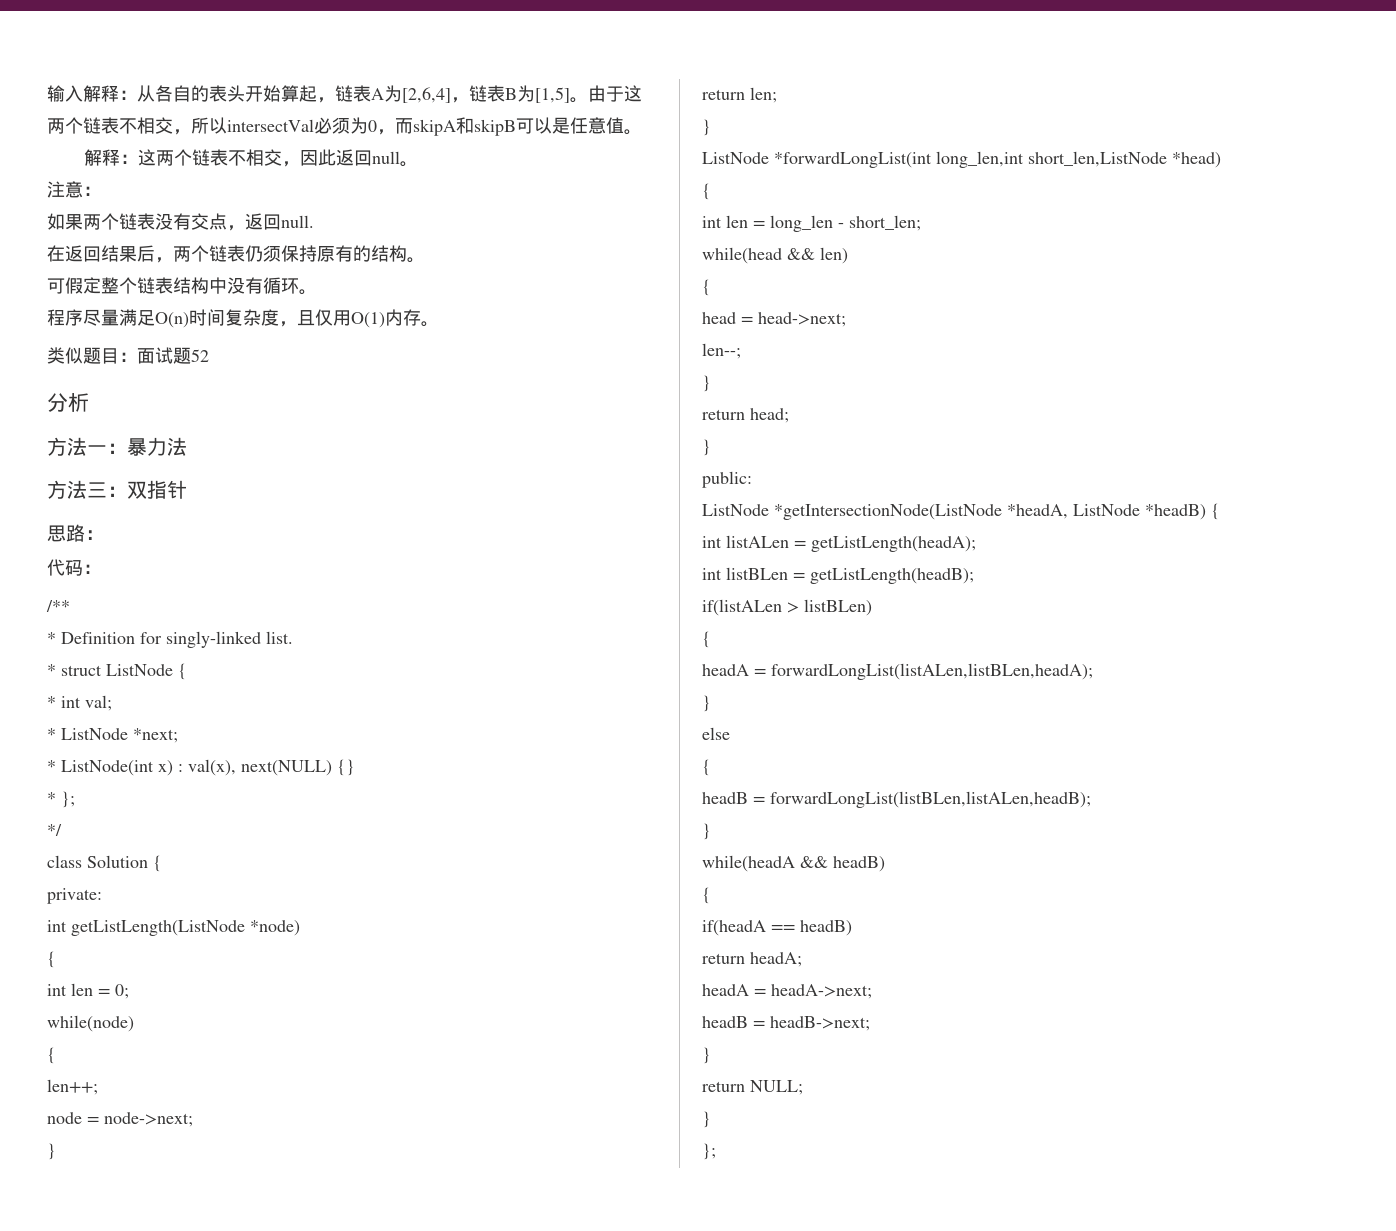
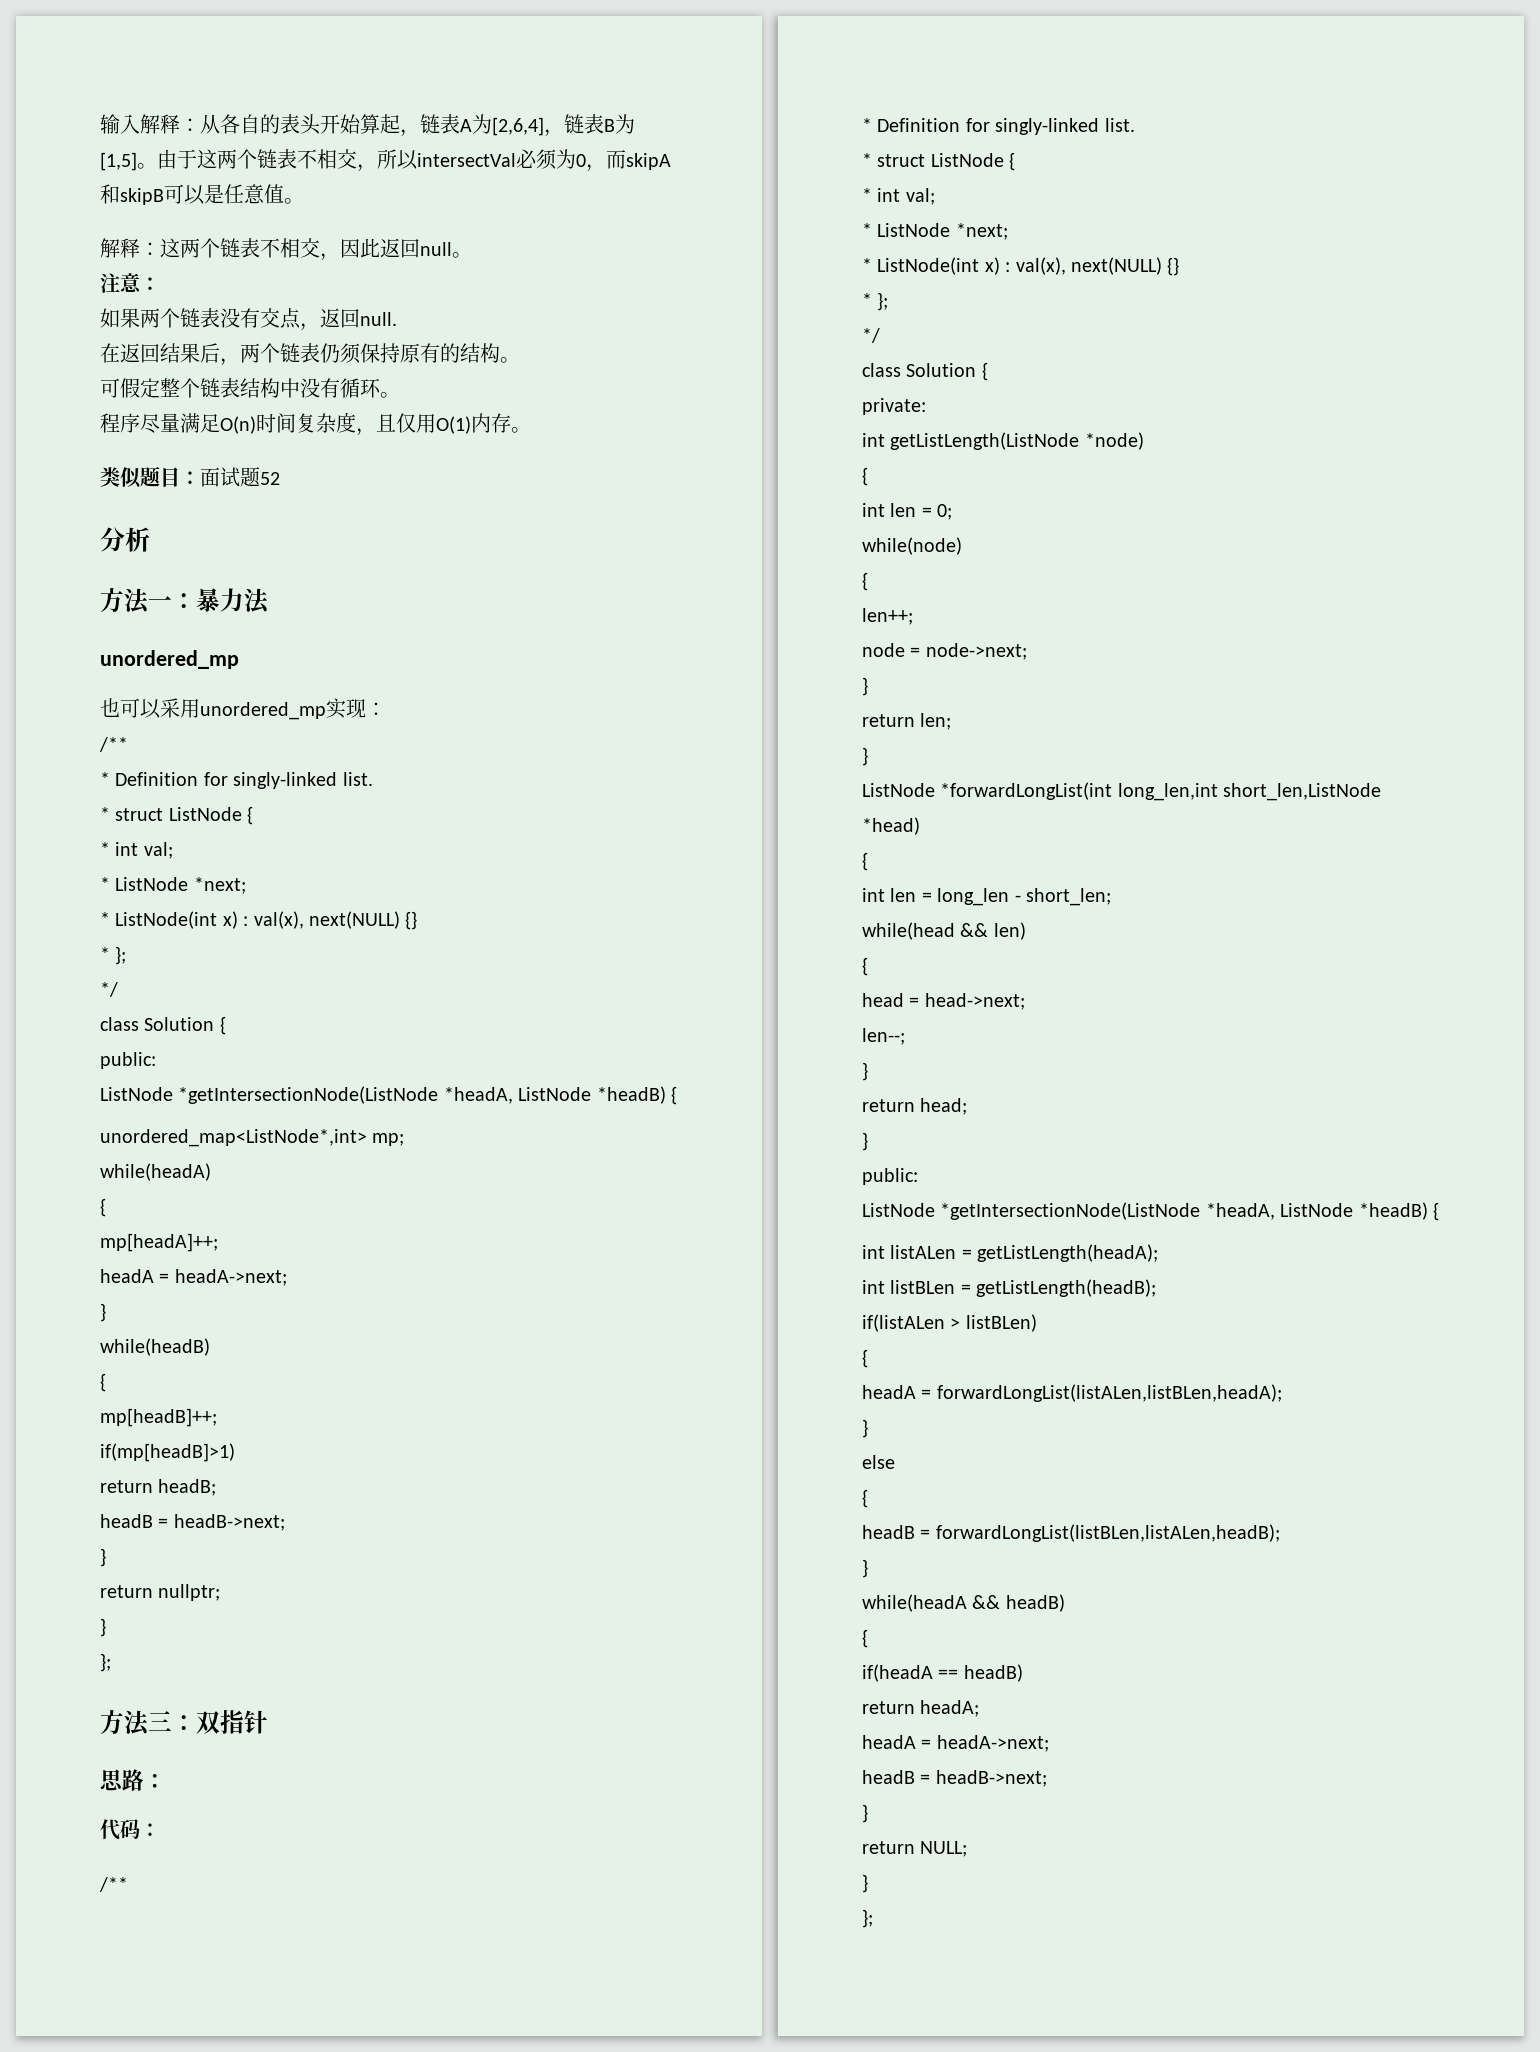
(187, 446) none -> [100,650,239,669] [100,698,386,720] [99,737,128,752] [100,772,373,789] [100,806,254,825] [100,842,173,859] [100,877,246,894] [100,911,418,930] [100,946,127,965] [100,982,118,997] [100,1016,226,1035] [100,1052,156,1069] [100,1086,677,1105] [100,1129,405,1147] [100,1163,211,1181] [100,1198,106,1217] [100,1233,218,1252] [100,1269,287,1286] [100,1303,106,1322] [100,1338,210,1356] [100,1373,106,1392] [100,1408,217,1427] [100,1443,235,1462] [100,1479,217,1496] [100,1514,285,1531] [100,1548,106,1567] [100,1584,221,1601] [100,1618,106,1637] [100,1653,111,1672] // unordered_mp // 也可以采用unordered_mp实现： // /** // * Definition for singly-linked list. // * struct ListNode { // * int val; // * ListNode *next; // * ListNode(int x) : val(x), next(NULL) {} // * }; // */ // class Solution { // public: // ListNode *getIntersectionNode(ListNode *headA, ListNode *headB) { // unordered_map<ListNode*,int> mp; // while(headA) // { // mp[headA]++; // headA = headA->next; // } // while(headB) // { // mp[headB]++; // if(mp[headB]>1) // return headB; // headB = headB->next; // } // return nullptr; // } // };

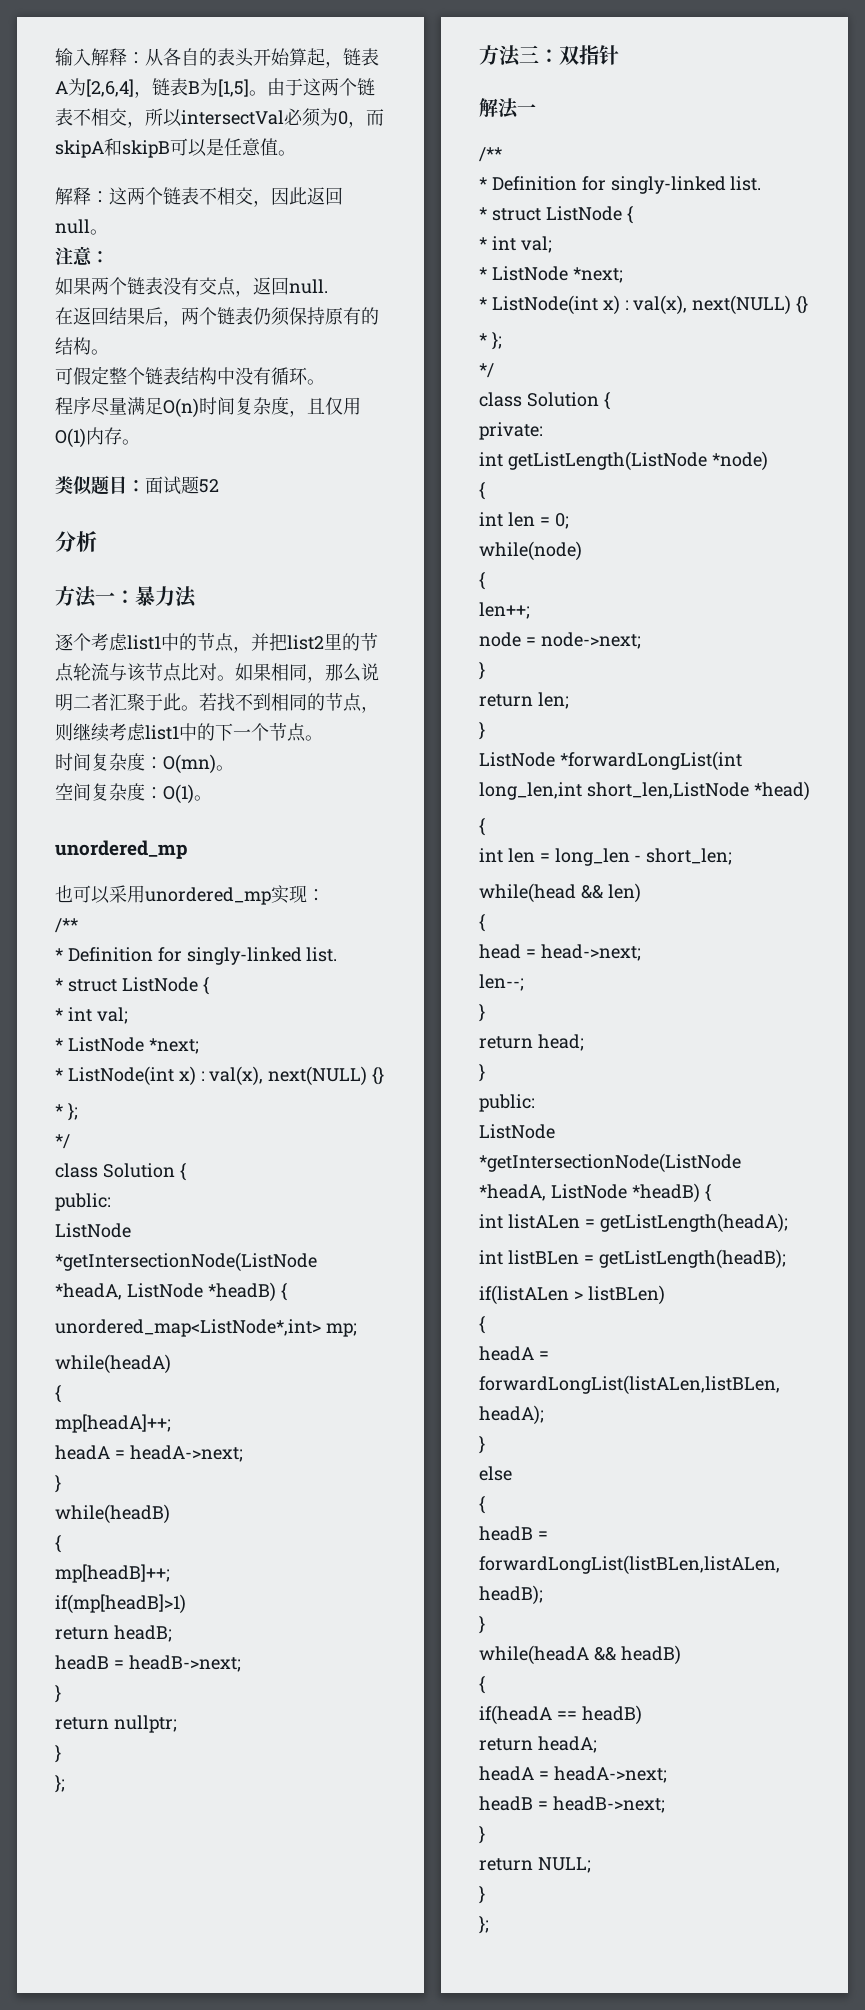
(270, 601) none -> [55,633,378,653] [55,663,379,683] [55,693,379,713] [55,723,323,742] [55,753,234,774] [55,783,212,804] // 逐个考虑list1中的节点，并把list2里的节点轮流与该节点比对。如果相同，那么说明二者汇聚于此。若找不到相同的节点，则继续考虑list1中的下一个节点。 // 时间复杂度：O(mn)。 // 空间复杂度：O(1)。
[100,1769,166,1791] [100,1819,160,1840] 思路： // 代码： -> [479,98,536,119] 解法一

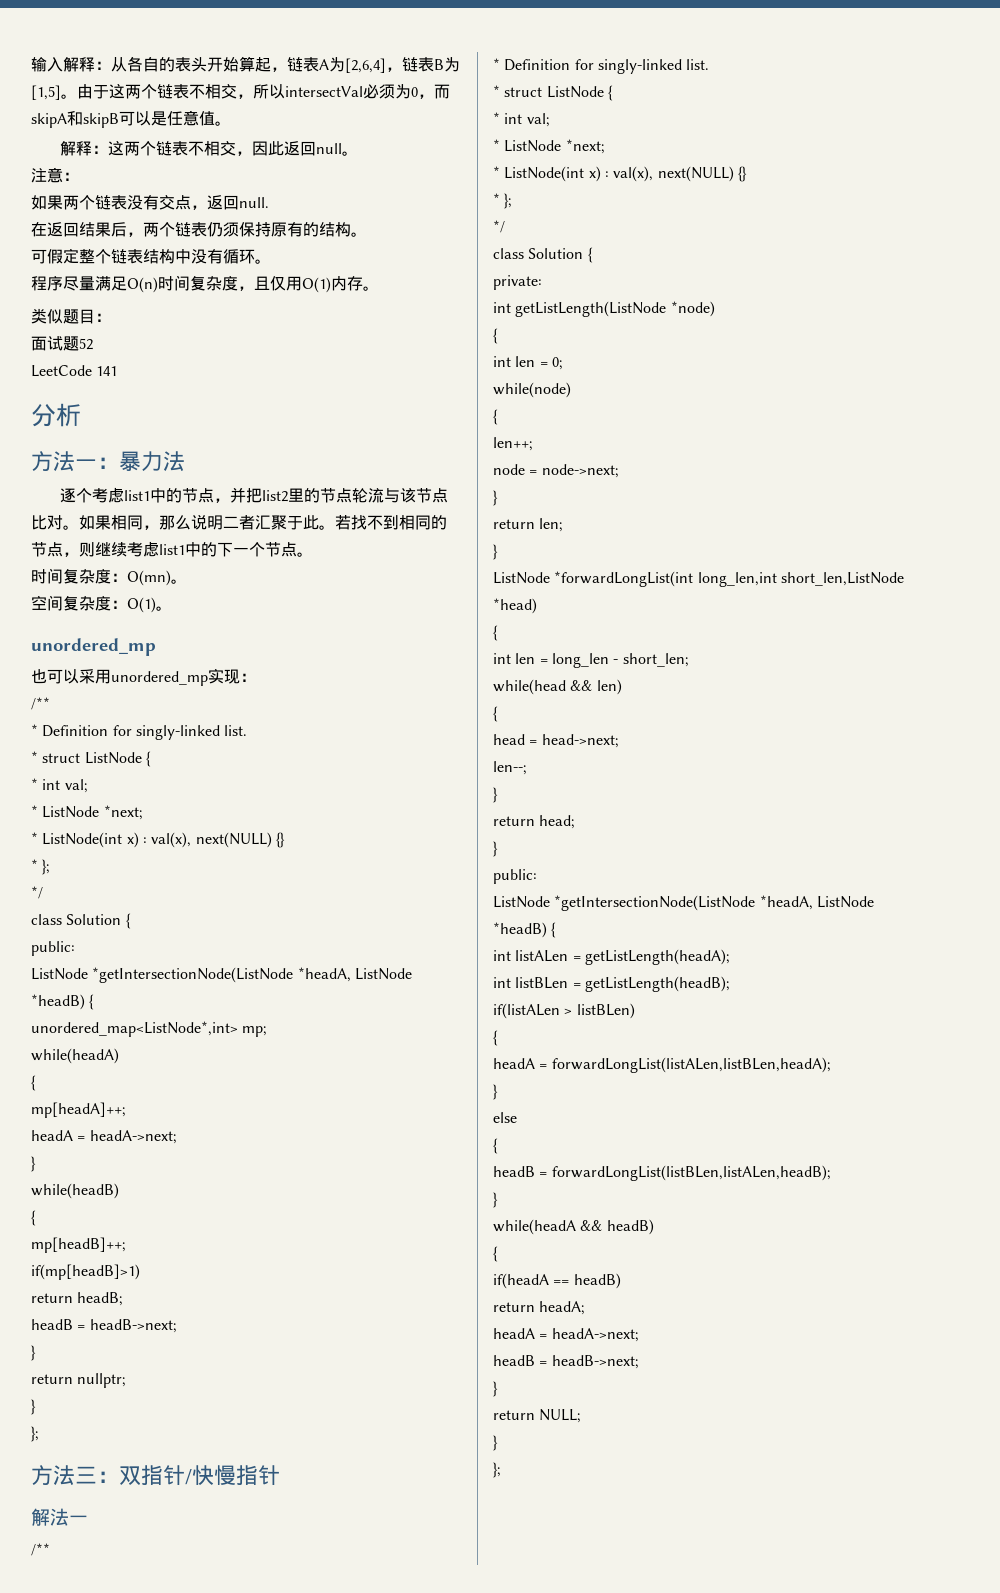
(145, 486) none -> (111, 317) //
(219, 486) none -> [31,365,118,377] // LeetCode 141
(619, 55) none -> [185,1465,280,1485] /快慢指针

